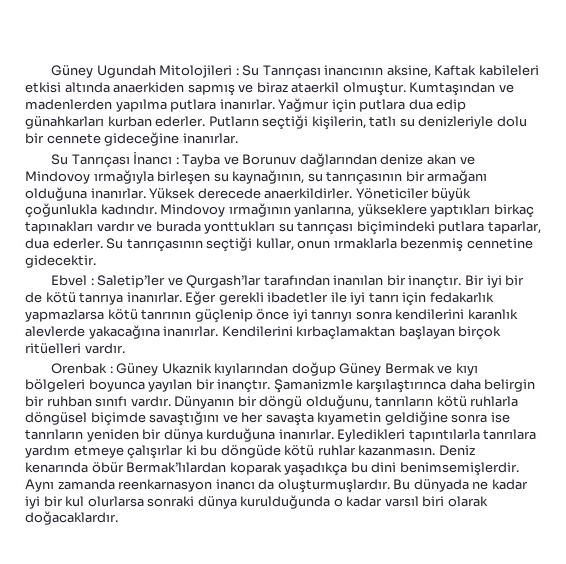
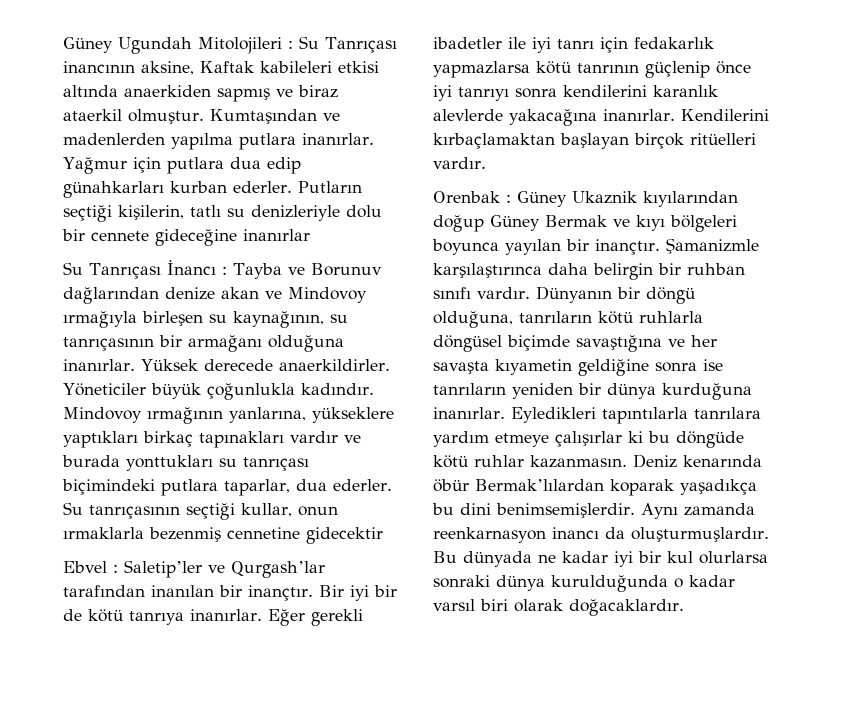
[182,133,238,144] inanırlar. -> [243,229,310,241] inanırlar
[25,255,96,268] gidecektir. -> [306,527,383,544] gidecektir
[305,395,372,409] olduğunu, -> [433,311,513,328] olduğuna,
[149,411,220,426] savaştığını -> [576,335,662,352] savaştığına

